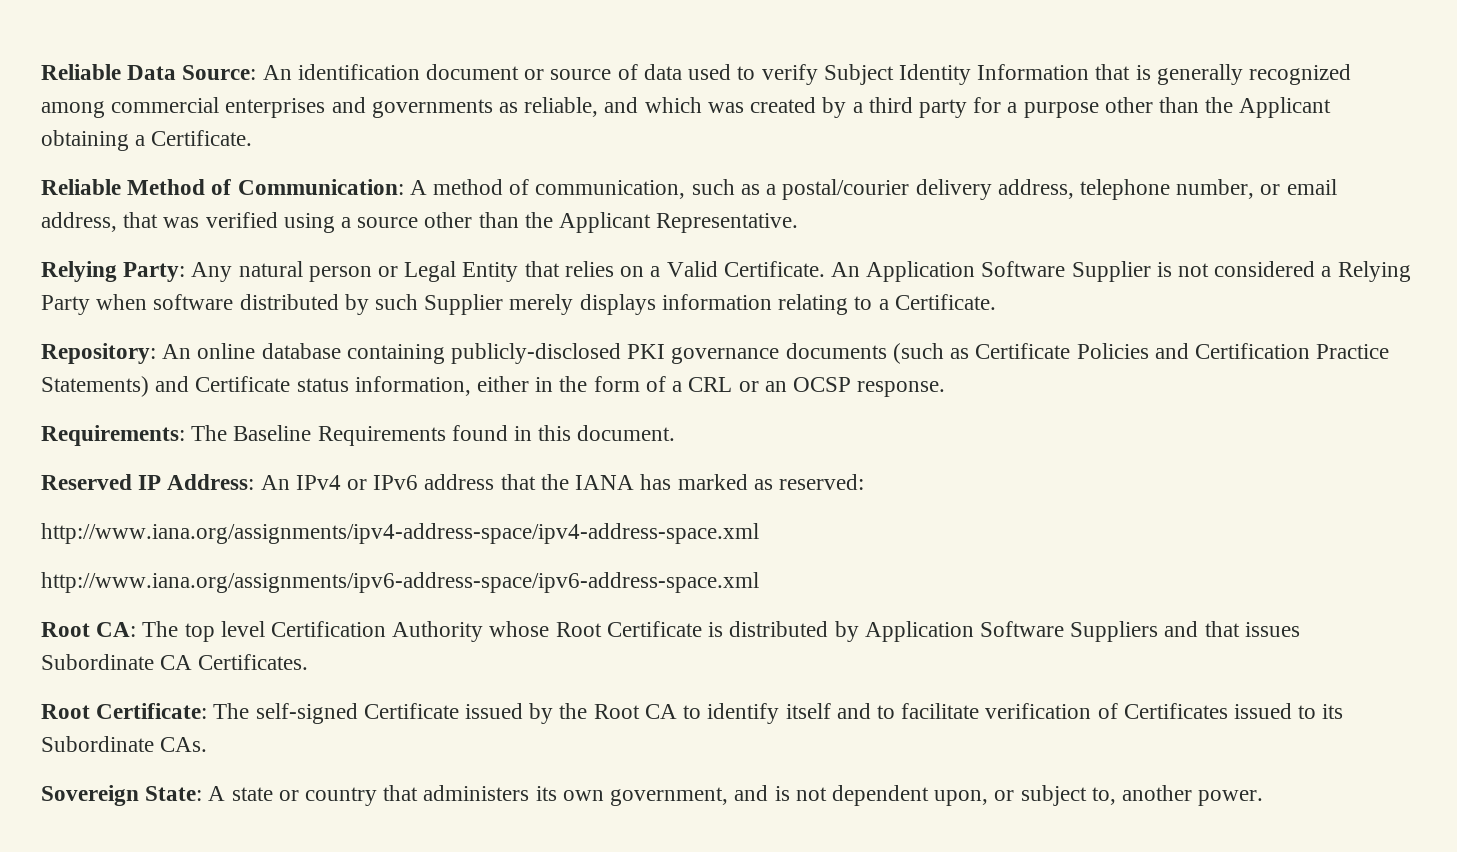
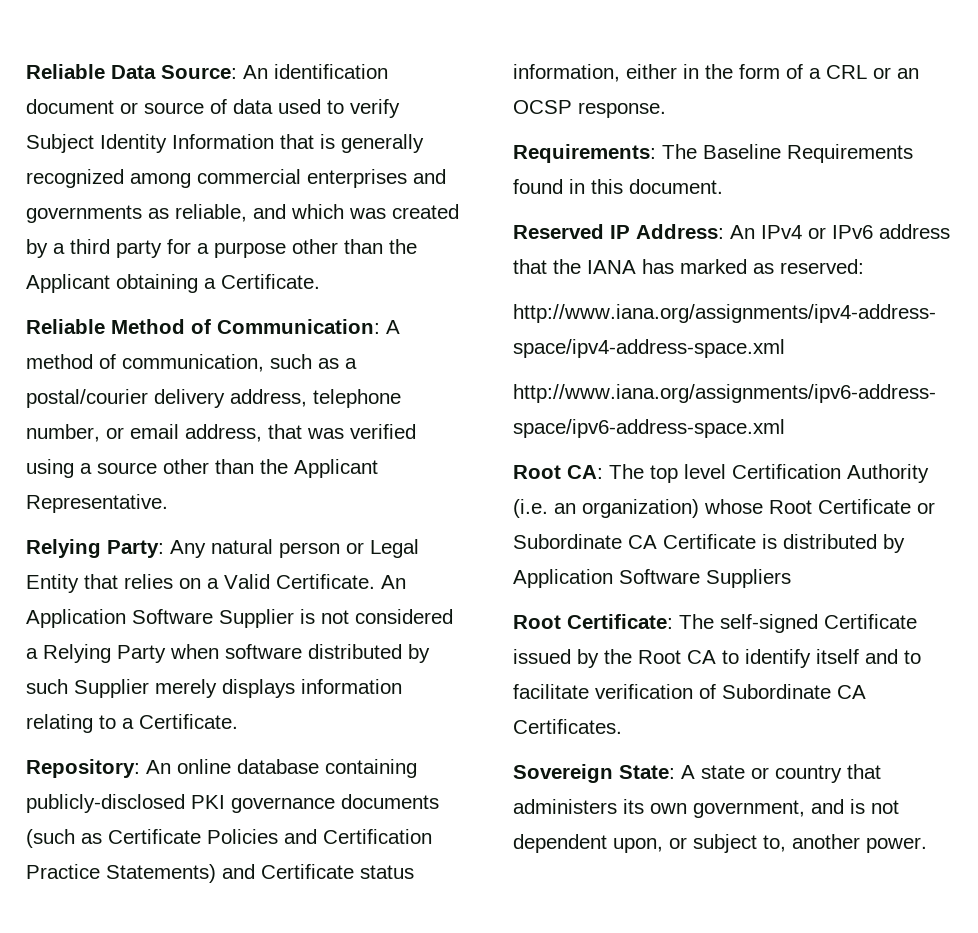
[489,621,602,637] whose Root -> [513,499,935,518] [513,534,657,549] (i.e. an organization) whose Root Certificate or Subordinate CA
[1164,621,1300,637] [41,654,309,670] and that issues Subordinate CA Certificates. -> (791, 578) none
[1123,703,1344,719] [41,736,208,752] Certificates issued to its Subordinate CAs. -> [722,684,866,699] [513,719,622,734] Subordinate CA Certificates.

